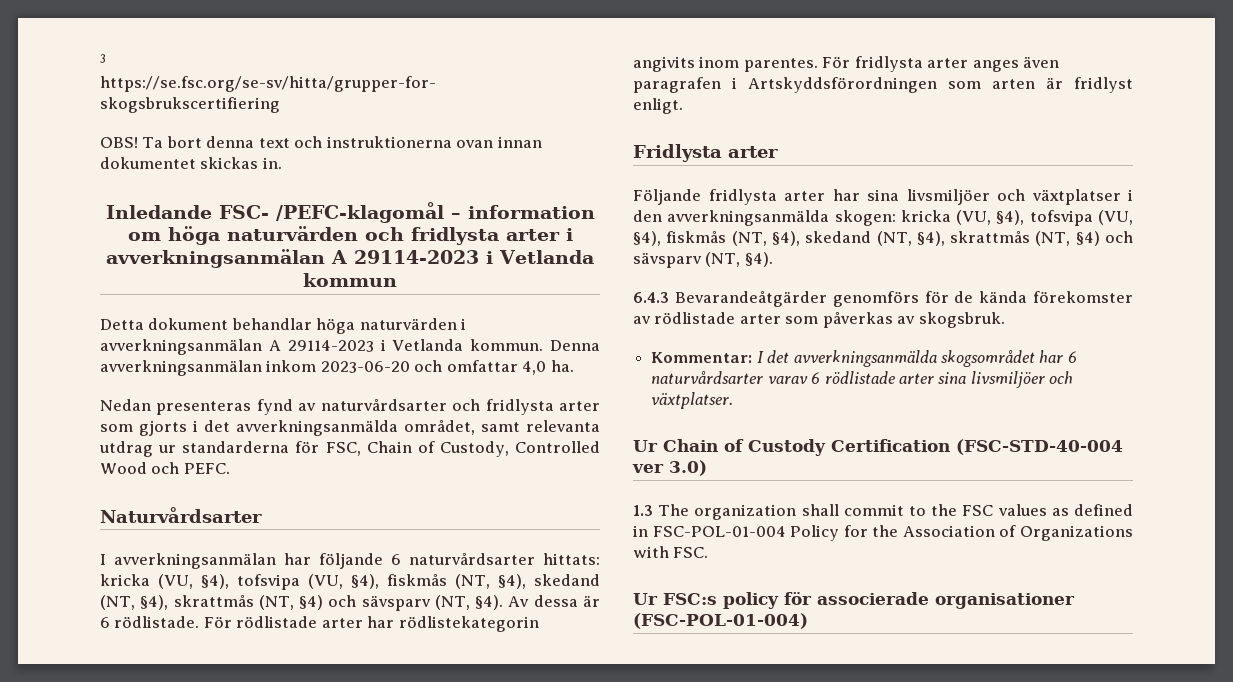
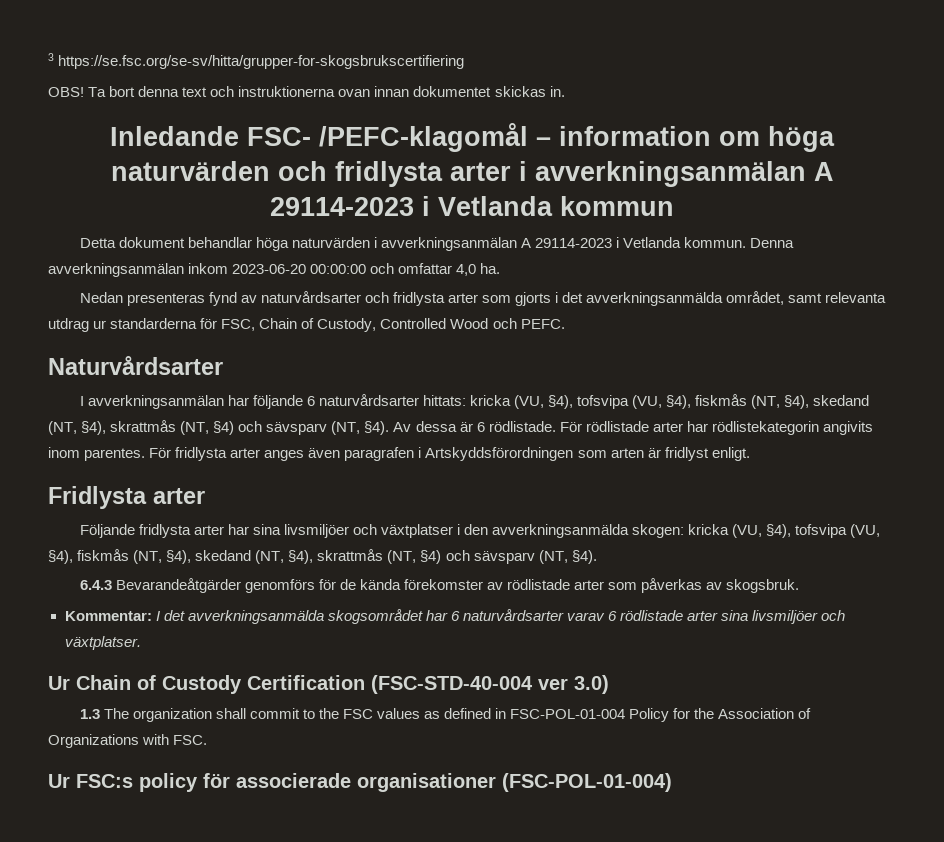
(410, 367) none -> [310,264,367,274] 00:00:00

